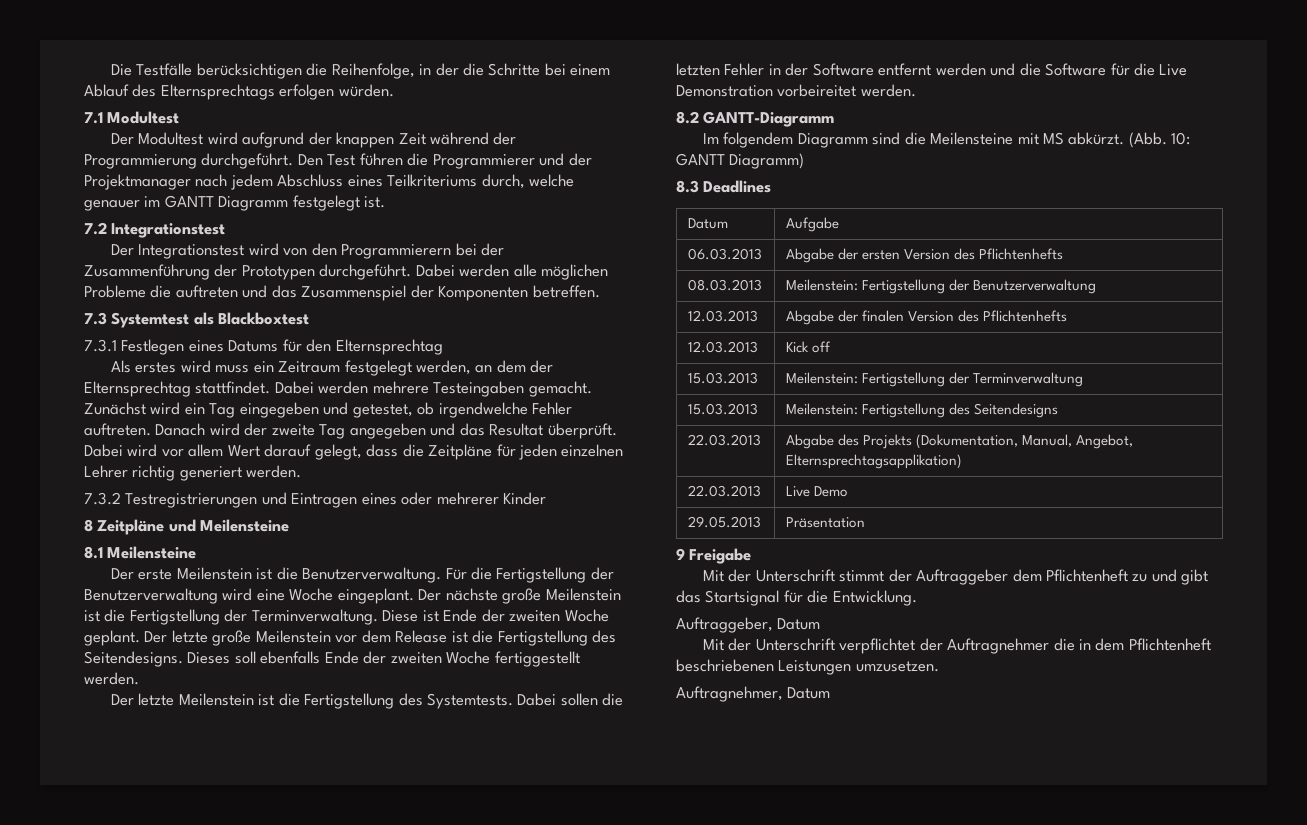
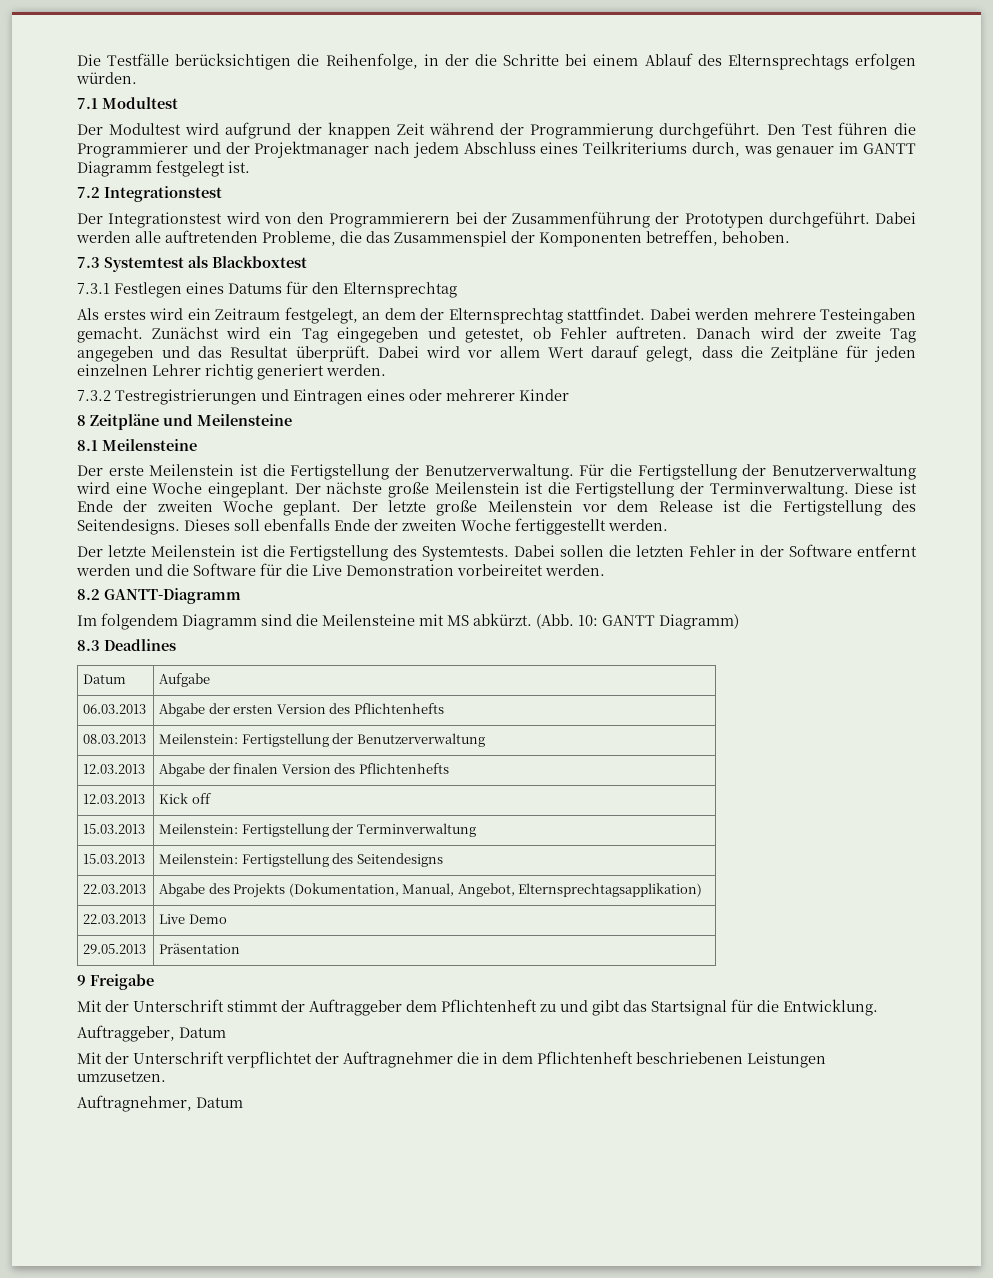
[529,174,575,187] welche -> [743,146,772,154] was
[541,264,609,280] [84,285,268,298] möglichen Probleme die auftreten und -> [165,230,362,246] auftretenden Probleme, die
[532,285,600,298] betreffen. -> [646,230,790,246] betreffen, behoben.
[215,365,250,373] muss -> (183, 314) none
[344,360,472,376] festgelegt werden, -> [284,307,358,324] festgelegt,
[438,402,528,418] irgendwelche -> (552, 333) none
(298, 573) none -> [290,464,419,480] Fertigstellung der

